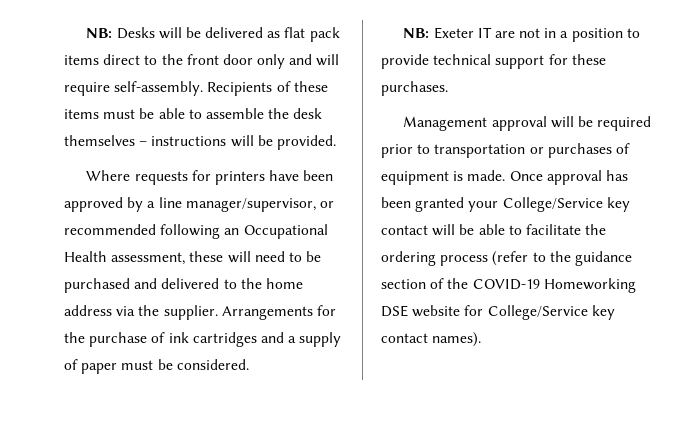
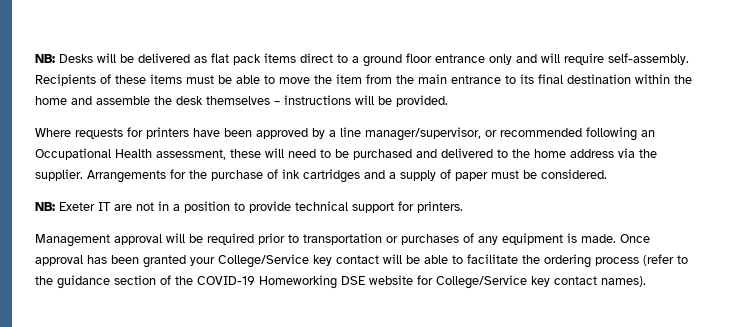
[161,54,253,65] the front door -> [352,53,485,67] a ground floor entrance
(202, 114) none -> [279,74,692,84] [35,96,92,105] move the item from the main entrance to its final destination within the home and
[571,54,606,65] [381,81,448,96] these purchases. -> [417,201,463,213] printers.
(630, 148) none -> [478,236,498,245] any

